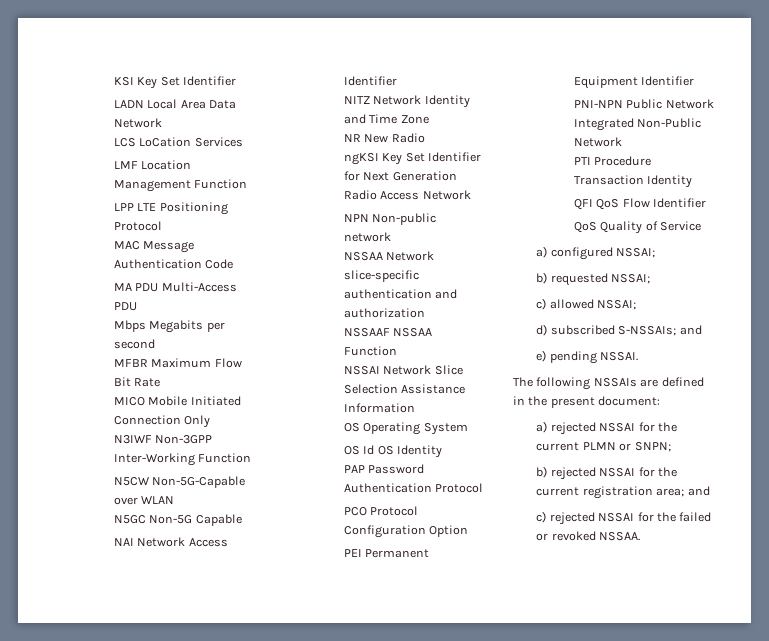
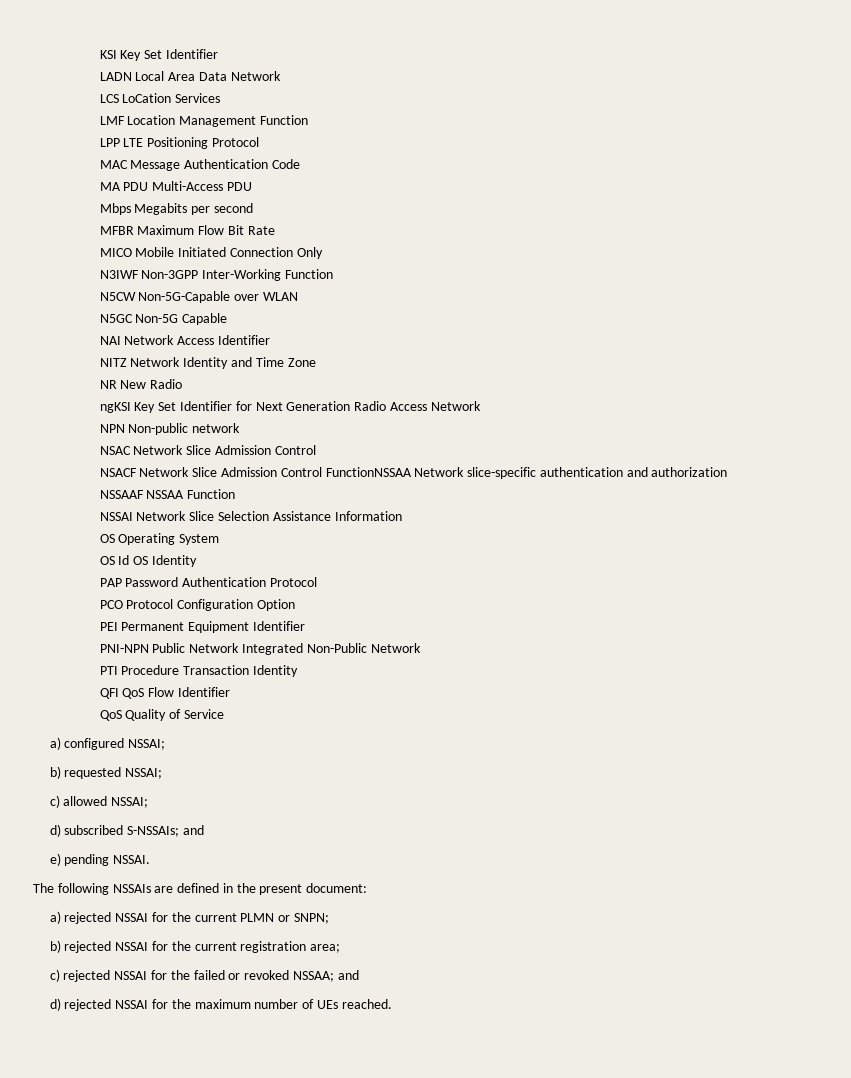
[343,252,383,261] NSSAA -> [99,445,316,455] [99,467,412,477] NSAC Network Slice Admission Control // NSACF Network Slice Admission Control FunctionNSSAA
[687,486,710,496] and -> (341, 948) none
[599,532,641,541] NSSAA. -> [292,970,359,982] [49,998,392,1011] NSSAA; and // d) rejected NSSAI for the maximum number of UEs reached.

